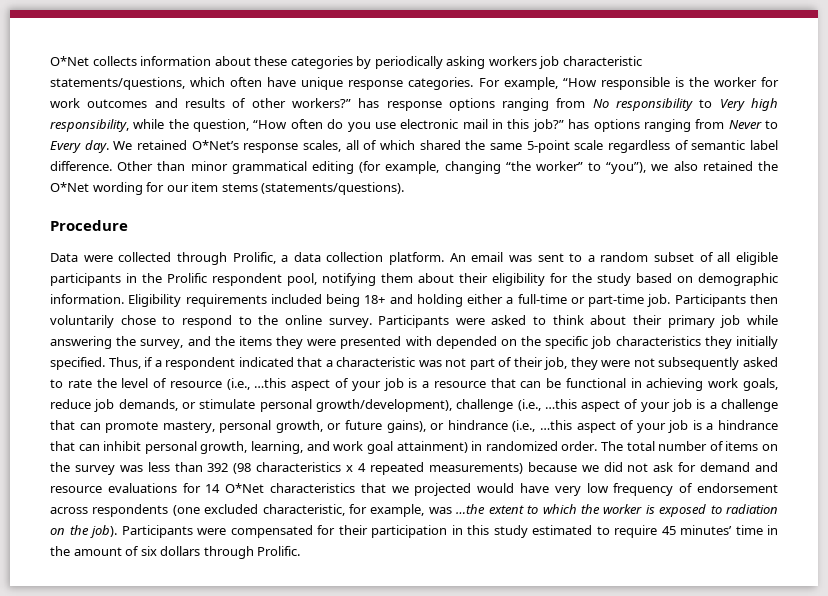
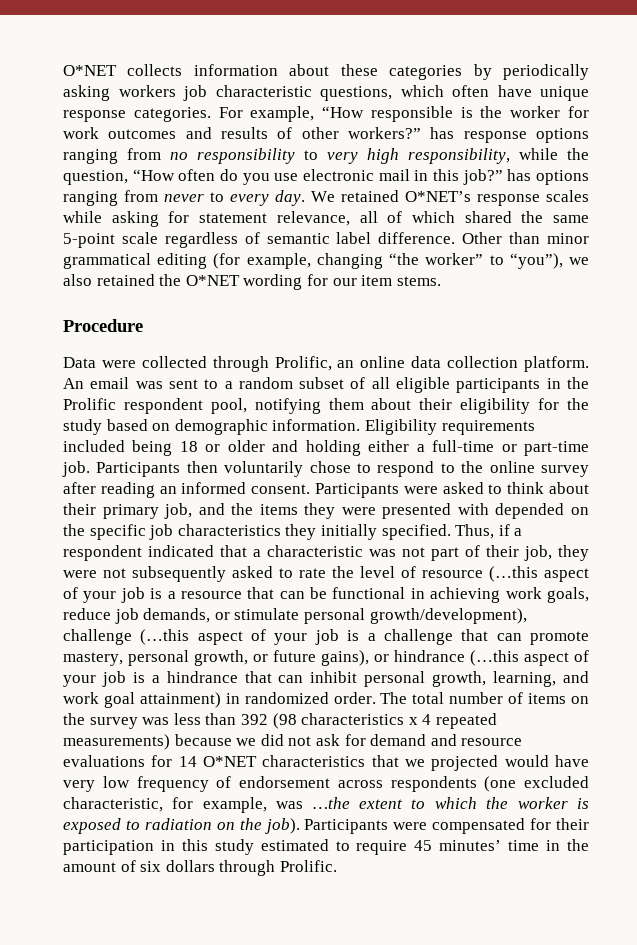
[50,56,89,66] O*Net -> [63,65,117,76] O*NET
[50,77,185,90] statements/questions, -> [320,86,392,101] questions,
[592,99,609,108] No -> [170,152,188,160] no
[719,99,745,111] Very -> [327,152,358,164] very
[728,120,778,129] [50,140,341,153] Never to Every day. We retained O*Net’s response scales, -> [164,190,589,206] [63,211,350,227] never to every day. We retained O*NET’s response scales while asking for statement relevance,
[50,182,89,192] O*Net -> [185,275,240,286] O*NET
[221,182,405,195] stems (statements/questions). -> [396,276,441,286] stems.
[281,255,289,262] a -> [337,356,406,368] an online
[364,295,386,304] 18+ -> [179,440,265,452] 18 or older
[328,318,372,328] survey. -> [540,465,589,477] [63,482,311,498] survey after reading an informed consent.
[720,315,778,328] [50,336,184,349] job while answering the survey, -> [164,503,193,519] job,
[226,378,287,390] (i.e., …this -> [489,566,538,582] (…this
[517,399,577,411] (i.e., …this -> [140,629,190,645] (…this
[512,420,572,432] (i.e., …this -> [470,650,519,666] (…this
[225,483,265,493] O*Net -> [203,756,257,767] O*NET

